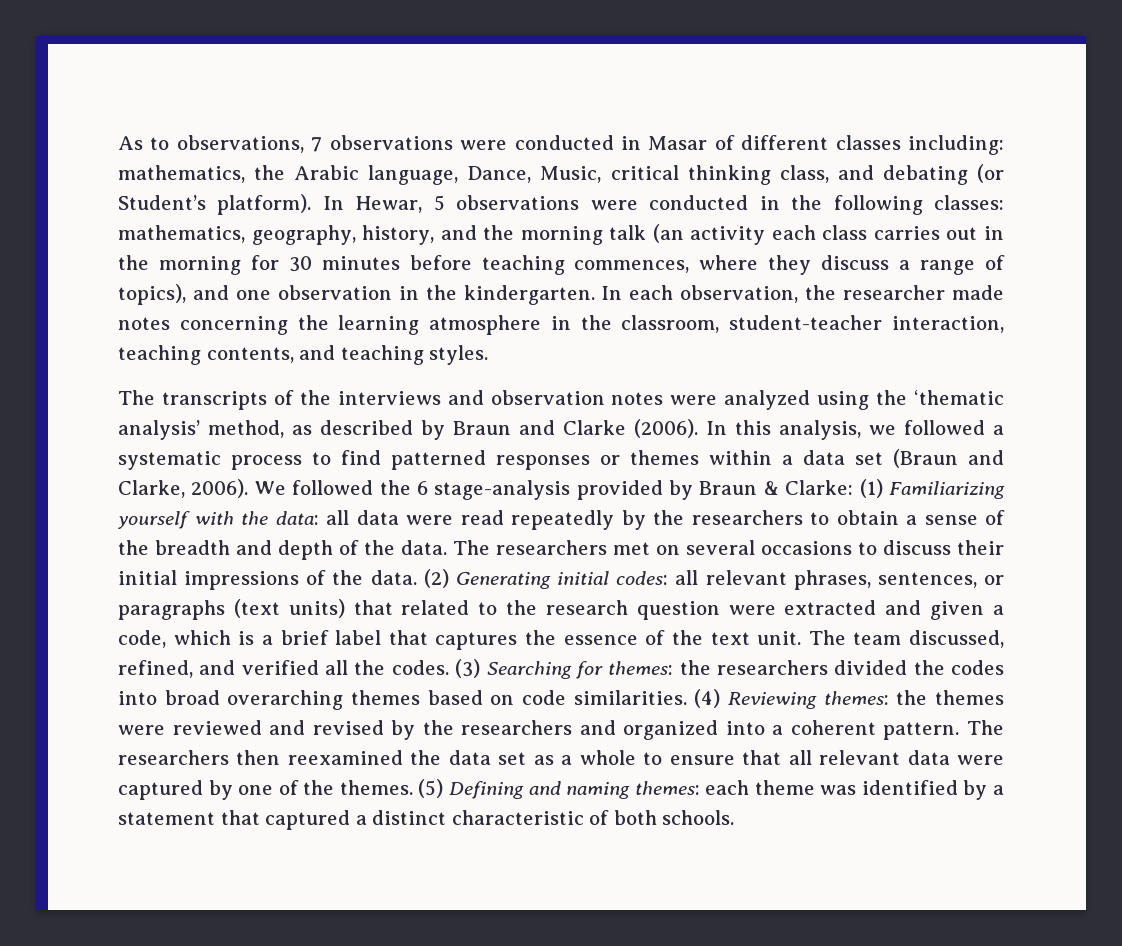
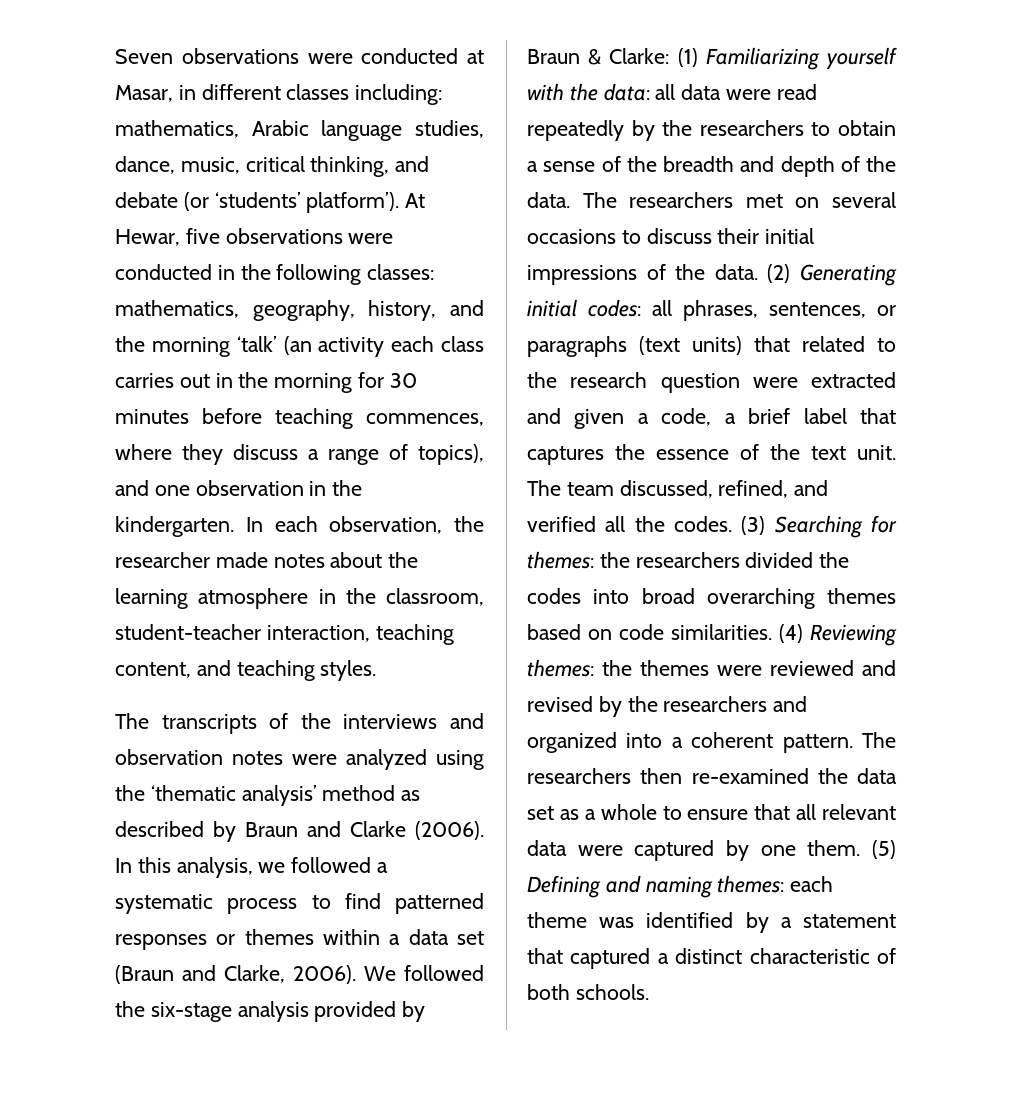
[118,135,1004,155] [118,164,1005,185] [118,194,445,215] As to observations, 7 observations were conducted in Masar of different classes including: mathematics, the Arabic language, Dance, Music, critical thinking class, and debating (or Student’s platform). In Hewar, 5 -> [115,48,484,64] [115,84,443,105] [115,120,484,141] [115,156,430,177] [115,192,426,213] [115,228,220,246] Seven observations were conducted at Masar, in different classes including: mathematics, Arabic language studies, dance, music, critical thinking, and debate (or ‘students’ platform’). At Hewar, five
[609,225,647,240] talk -> [236,336,277,352] ‘talk’
[179,316,288,335] concerning -> [330,552,383,568] about
[206,347,294,363] contents, -> [115,662,191,678] content,
[208,420,284,438] method, -> [322,785,396,801] method
[416,480,571,500] 6 stage-analysis -> [150,1001,309,1022] six-stage analysis
[705,570,787,585] relevant -> (672, 308) none
[173,630,255,645] which is -> (712, 417) none
[287,750,403,765] reexamined -> [691,768,809,784] re-examined
[278,780,413,795] of the themes. -> [807,840,861,856] them.

